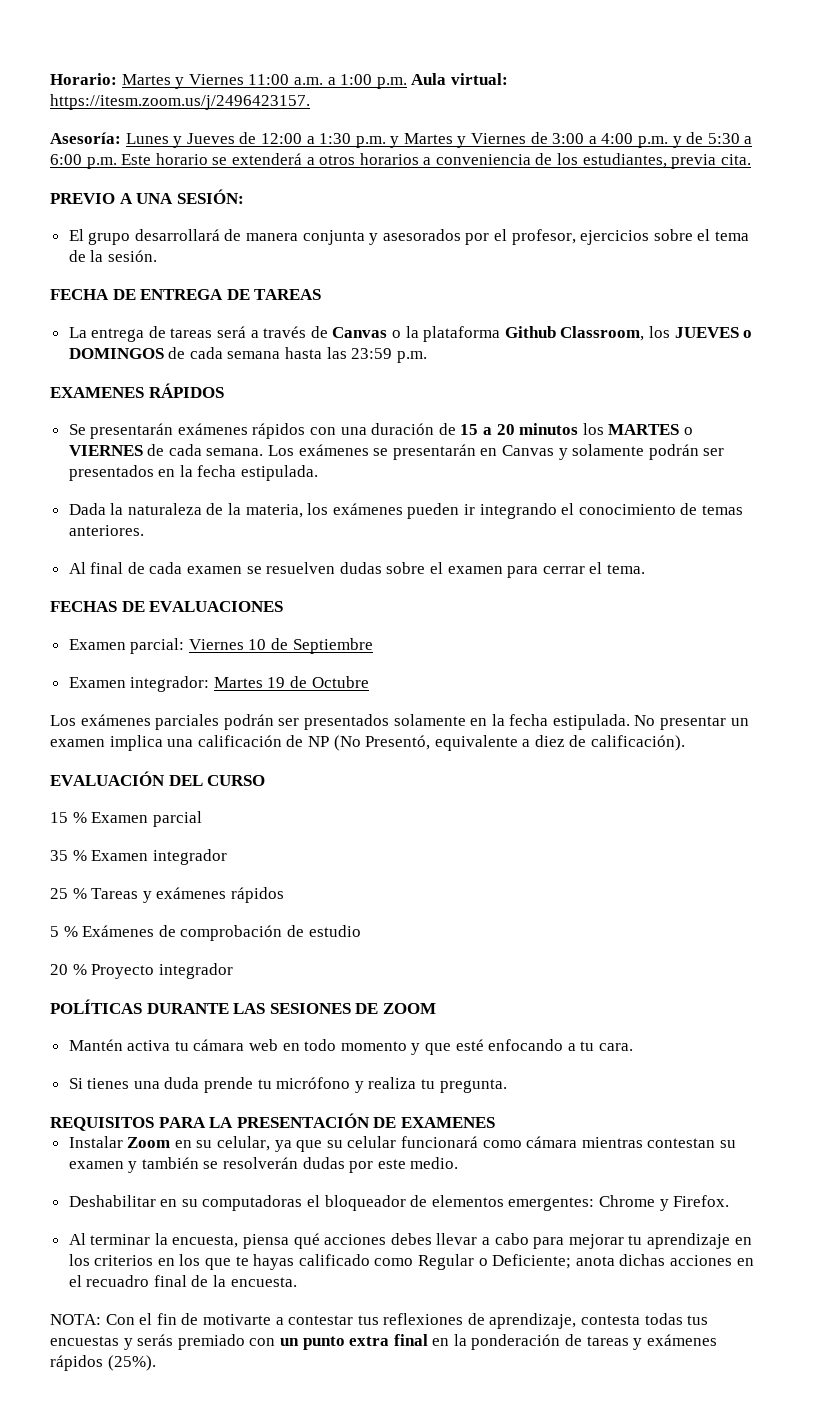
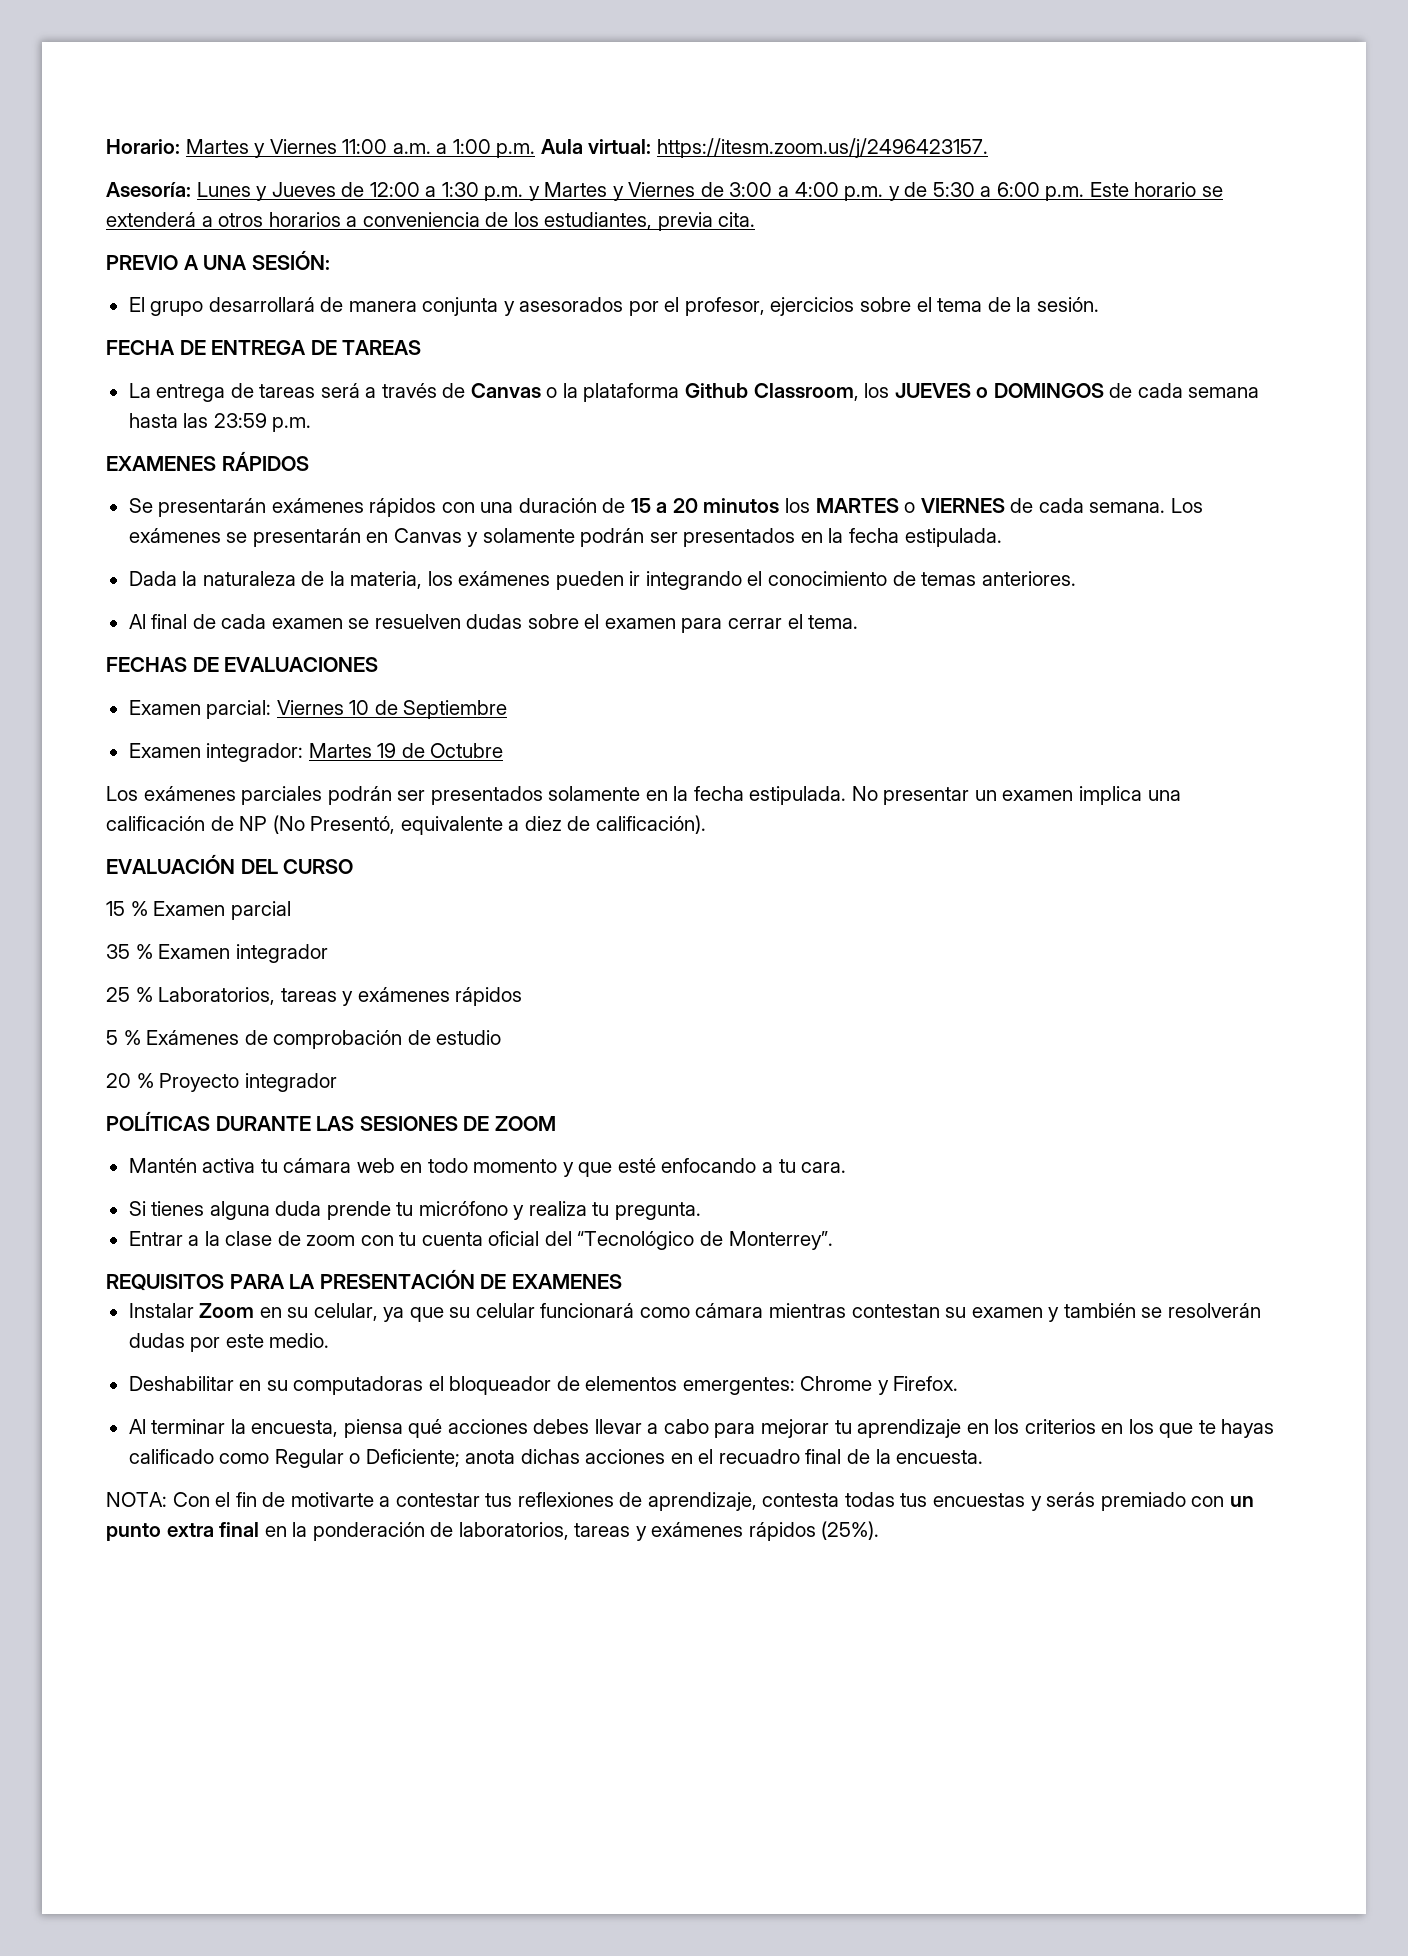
[91,888,139,899] Tareas -> [158,987,337,1005] Laboratorios, tareas
[133,1081,160,1089] una -> [209,1201,270,1220] alguna
(507, 1086) none -> [128,1231,833,1250] // Entrar a la clase de zoom con tu cuenta oficial del “Tecnológico de Monterrey”.
(583, 1340) none -> [458,1522,569,1540] laboratorios,

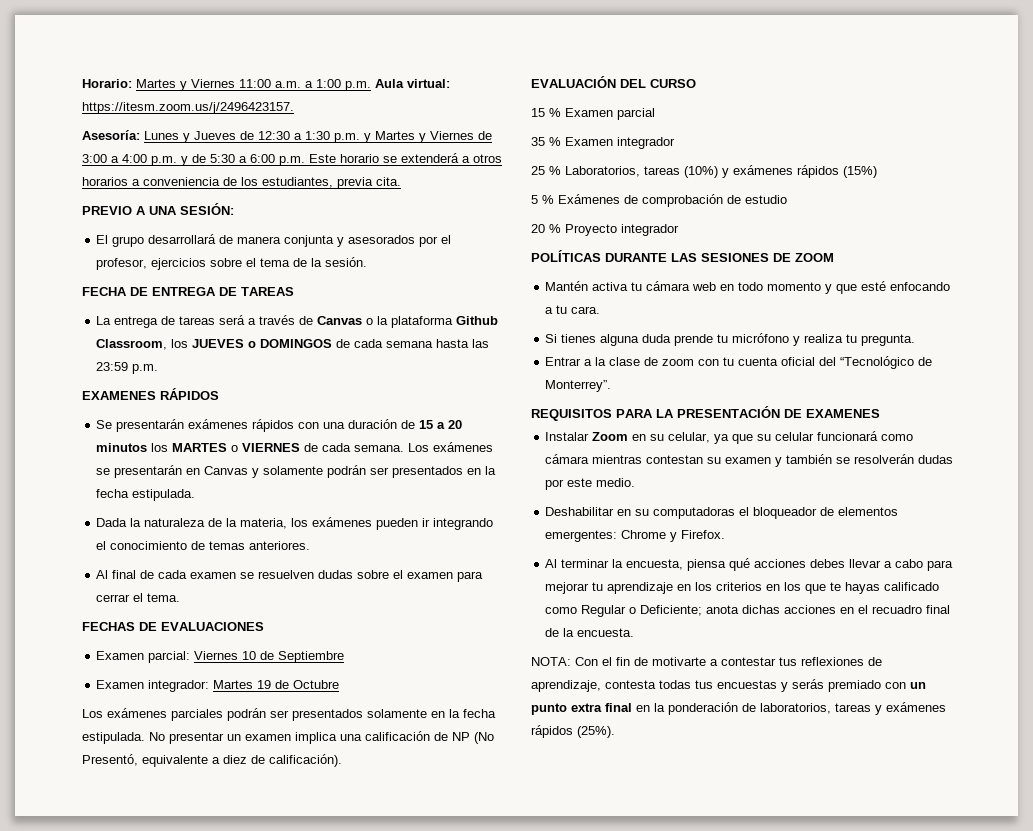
[369,182,420,197] 12:00 -> [258,131,290,140] 12:30
[342,987,523,1006] y exámenes rápidos -> [684,165,877,178] (10%) y exámenes rápidos (15%)

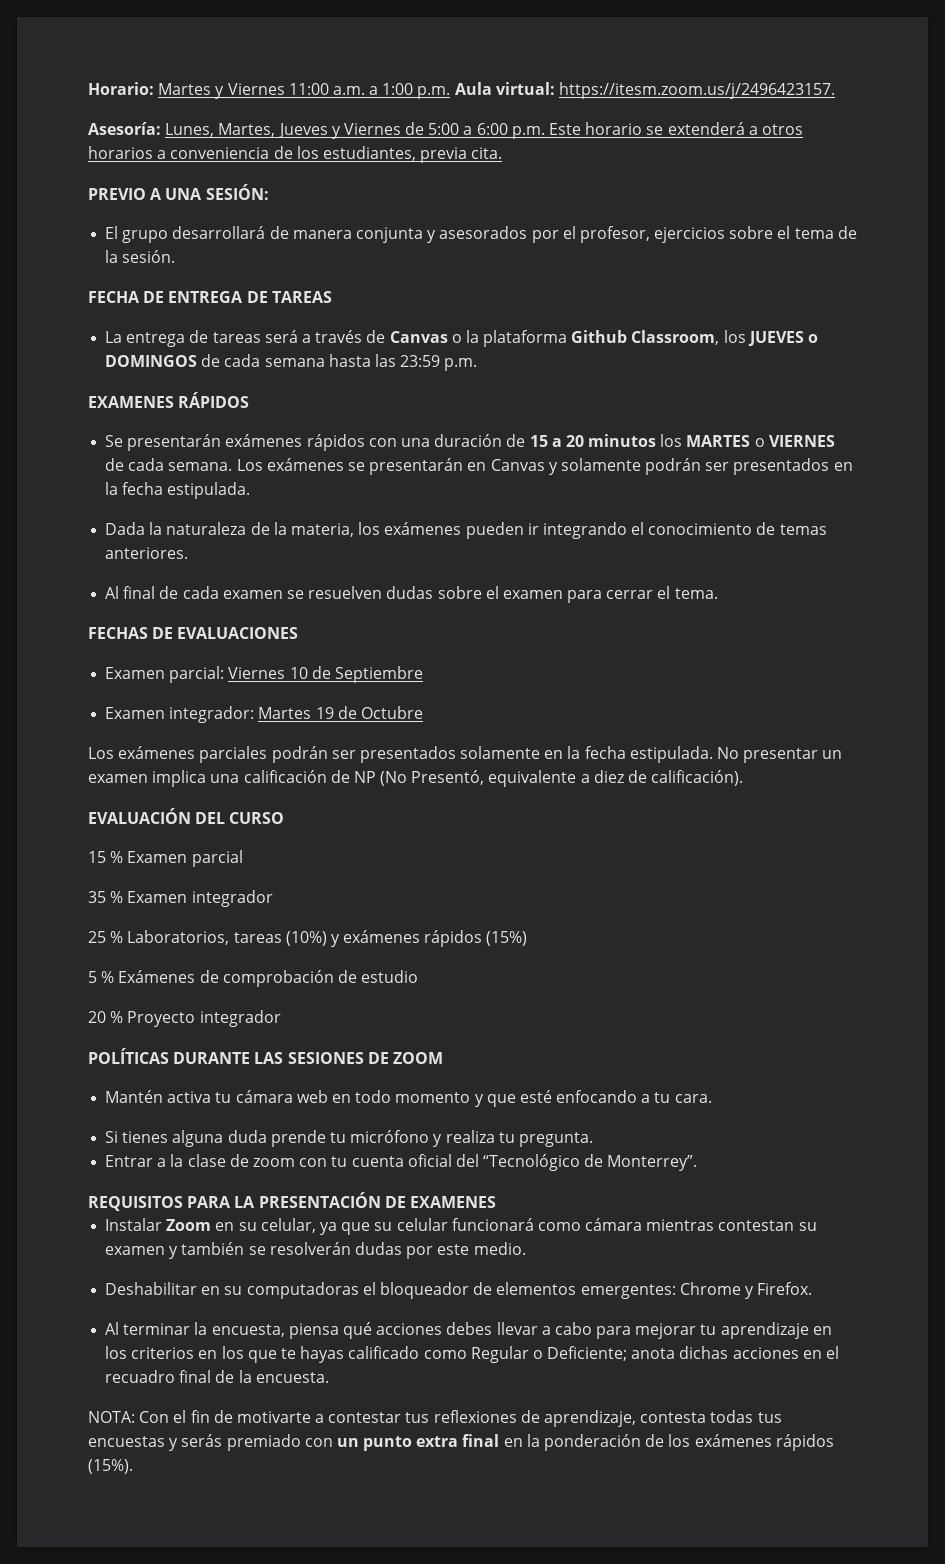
[144,131,492,143] [82,154,235,166] Lunes y Jueves de 12:30 a 1:30 p.m. y Martes y Viernes de 3:00 a 4:00 p.m. y de 5:30 -> [165,122,460,139] Lunes, Martes, Jueves y Viernes de 5:00
[760,702,946,715] [531,725,615,738] laboratorios, tareas y exámenes rápidos (25%). -> [668,1434,834,1451] [88,1459,133,1474] los exámenes rápidos (15%).

